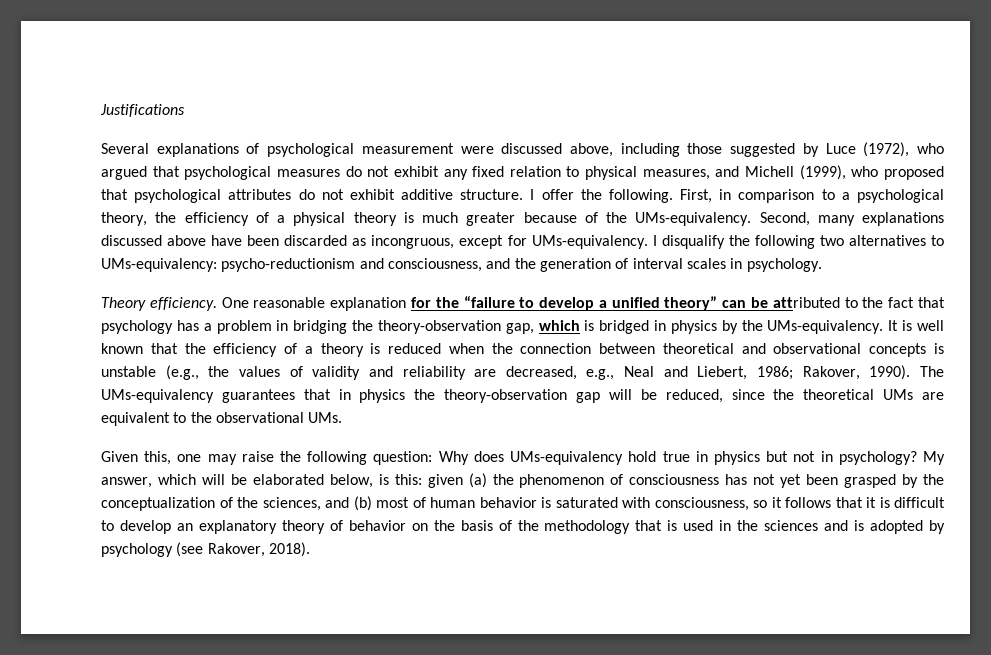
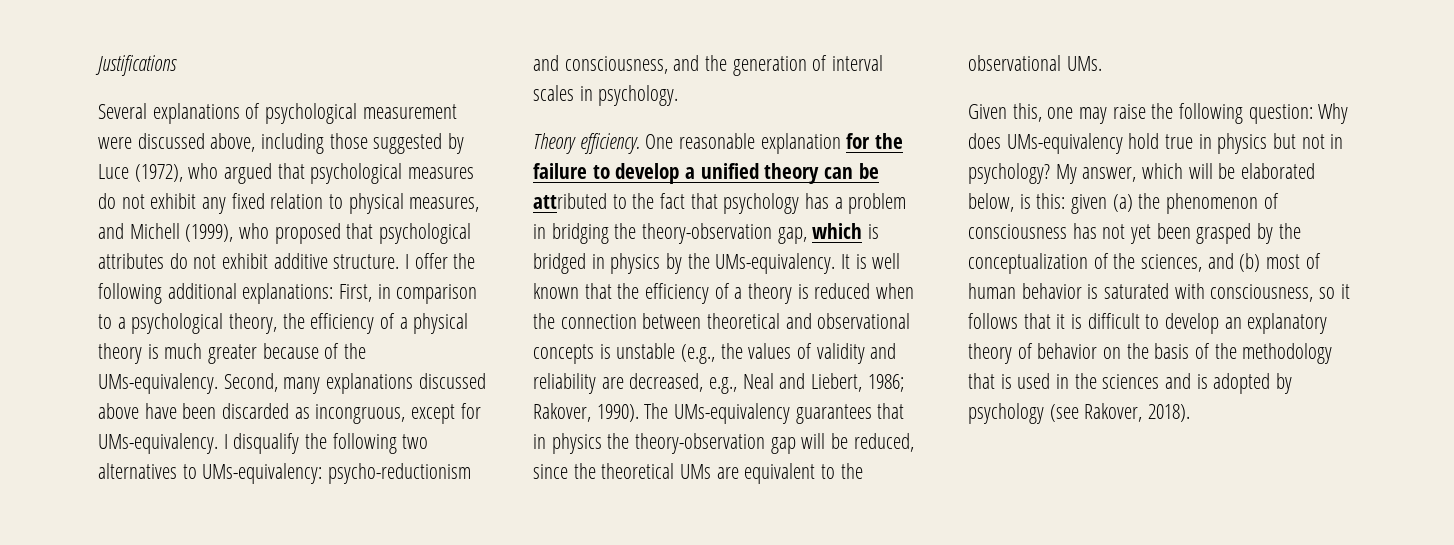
[608,189,673,203] following. -> [98,283,334,304] following additional explanations:
[463,296,515,308] “failure -> [533,163,587,179] failure
[664,296,718,311] theory” -> [764,163,820,184] theory

